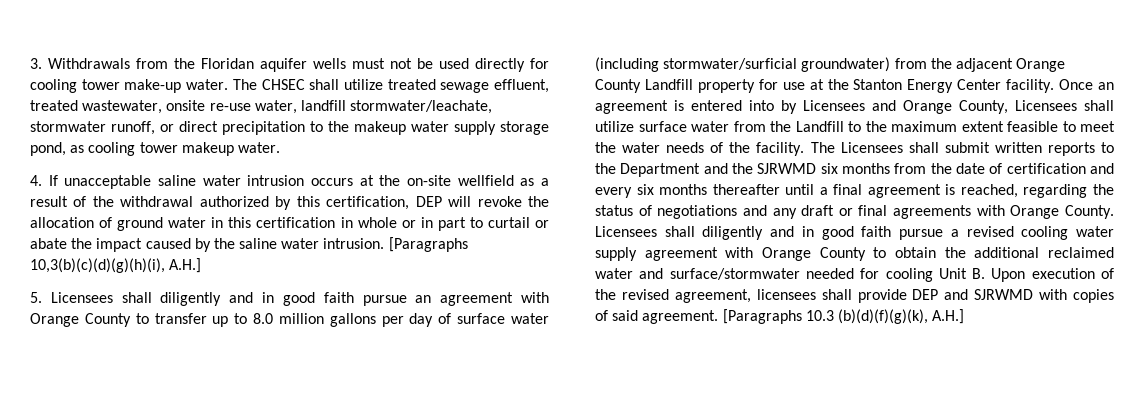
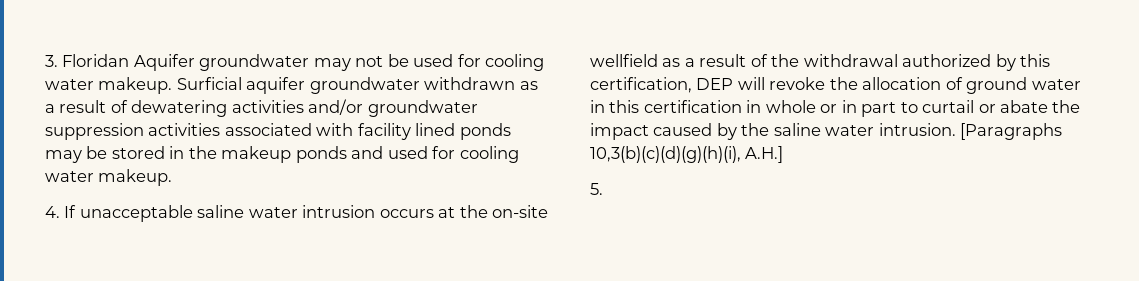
[48,58,385,72] Withdrawals from the Floridan aquifer wells must -> [62,54,351,71] Floridan Aquifer groundwater may
[475,58,549,72] [30,79,549,93] [30,100,493,114] [30,121,549,135] [30,142,280,156] directly for cooling tower make-up water. The CHSEC shall utilize treated sewage effluent, treated wastewater, onsite re-use water, landfill stormwater/leachate, stormwater runoff, or direct precipitation to the makeup water supply storage pond, as cooling tower makeup water. -> [457,54,545,71] [45,77,538,94] [45,99,478,117] [45,123,511,140] [45,146,519,163] [45,169,173,186] for cooling water makeup. Surficial aquifer groundwater withdrawn as a result of dewatering activities and/or groundwater suppression activities associated with facility lined ponds may be stored in the makeup ponds and used for cooling water makeup.
[50,292,549,306] [30,313,550,327] [595,57,1066,72] [595,79,1114,93] [595,100,1114,114] [595,121,1115,132] [595,142,1114,156] [595,163,1114,177] [595,184,1114,198] [595,205,1114,219] [595,226,1114,240] [595,247,1114,261] [595,268,1114,282] [595,289,1114,303] [595,309,965,324] Licensees shall diligently and in good faith pursue an agreement with Orange County to transfer up to 8.0 million gallons per day of surface water (including stormwater/surficial groundwater) from the adjacent Orange County Landfill property for use at the Stanton Energy Center facility. Once an agreement is entered into by Licensees and Orange County, Licensees shall utilize surface water from the Landfill to the maximum extent feasible to meet the water needs of the facility. The Licensees shall submit written reports to the Department and the SJRWMD six months from the date of certification and every six months thereafter until a final agreement is reached, regarding the status of negotiations and any draft or final agreements with Orange County. Licensees shall diligently and in good faith pursue a revised cooling water supply agreement with Orange County to obtain the additional reclaimed water and surface/stormwater needed for cooling Unit B. Upon execution of the revised agreement, licensees shall provide DEP and SJRWMD with copies of said agreement. [Paragraphs 10.3 (b)(d)(f)(g)(k), A.H.] -> (603, 189) none

